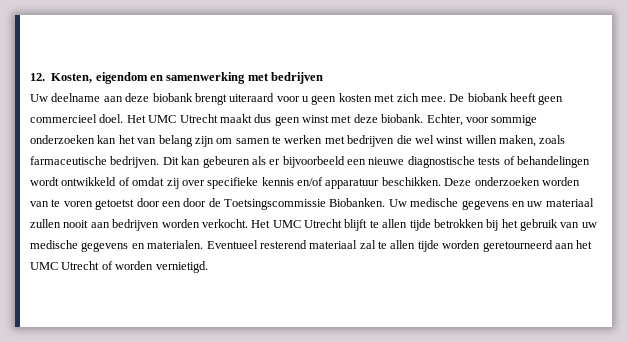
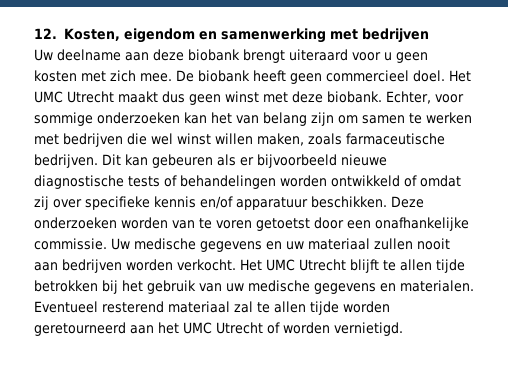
[347,159,366,165] een -> (337, 161) none
[30,177,59,186] wordt -> [280,175,327,187] worden
[183,198,386,210] door de Toetsingscommissie Biobanken. -> [375,217,469,231] [34,238,107,250] onafhankelijke commissie.

